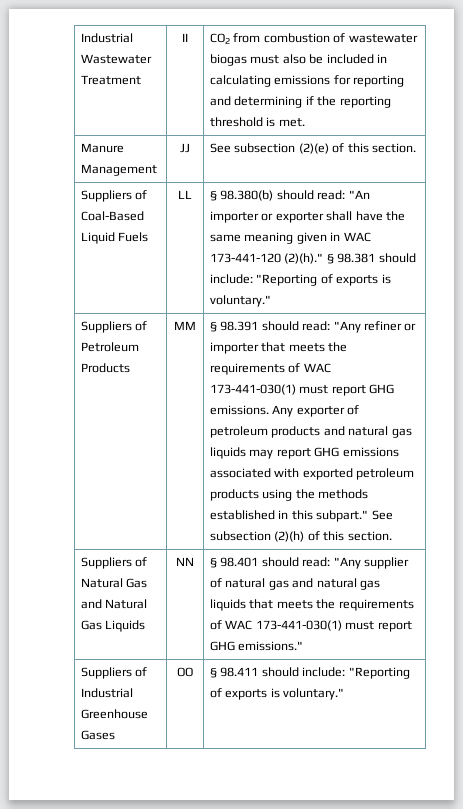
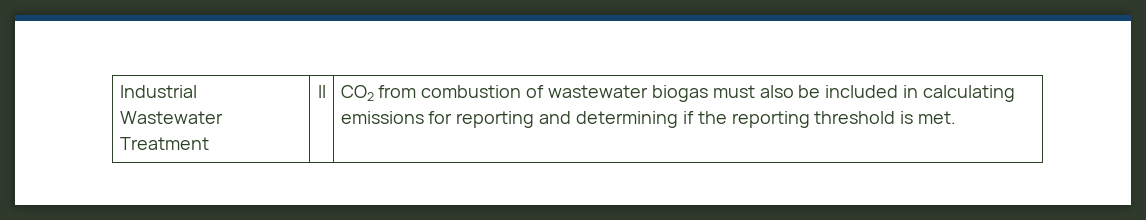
[81,143,125,153] [81,164,158,176] [180,143,190,153] [210,143,416,154] [81,190,148,202] [81,211,145,221] [81,232,149,244] [178,190,192,199] [210,190,370,201] [210,211,405,223] [210,232,371,244] [210,253,416,264] [210,274,391,286] [210,295,272,307] [81,321,148,333] [81,342,140,352] [81,363,131,373] [174,321,196,330] [210,321,417,333] [210,342,348,354] [210,363,331,375] [210,384,395,396] [210,405,360,417] [210,426,412,438] [210,447,399,459] [210,468,415,480] [210,489,369,501] [210,510,393,522] [210,531,392,542] [81,557,148,569] [81,578,148,588] [81,599,148,609] [81,620,146,632] [176,557,194,566] [210,557,409,569] [210,578,380,590] [210,599,414,611] [210,620,412,632] [210,641,304,651] [81,667,148,679] [81,688,134,698] [81,709,149,719] [81,730,116,740] [177,667,193,677] [210,667,410,679] [210,688,345,700] // Manure Management | JJ | See subsection (2)(e) of this section. // Suppliers of Coal-Based Liquid Fuels | LL | § 98.380(b) should read: "An importer or exporter shall have the same meaning given in WAC 173-441-120 (2)(h)." § 98.381 should include: "Reporting of exports is voluntary." // Suppliers of Petroleum Products | MM | § 98.391 should read: "Any refiner or importer that meets the requirements of WAC 173-441-030(1) must report GHG emissions. Any exporter of petroleum products and natural gas liquids may report GHG emissions associated with exported petroleum products using the methods established in this subpart." See subsection (2)(h) of this section. // Suppliers of Natural Gas and Natural Gas Liquids | NN | § 98.401 should read: "Any supplier of natural gas and natural gas liquids that meets the requirements of WAC 173-441-030(1) must report GHG emissions." // Suppliers of Industrial Greenhouse Gases | OO | § 98.411 should include: "Reporting of exports is voluntary." -> (957, 117) none

